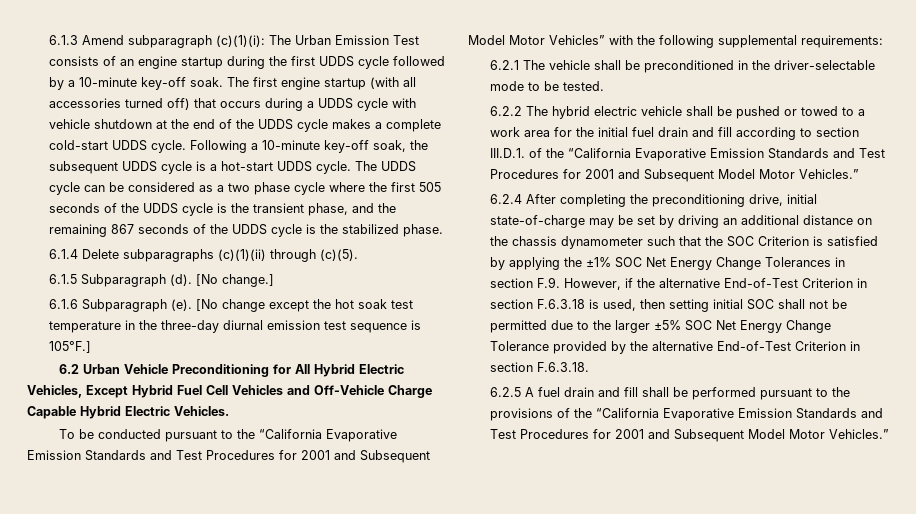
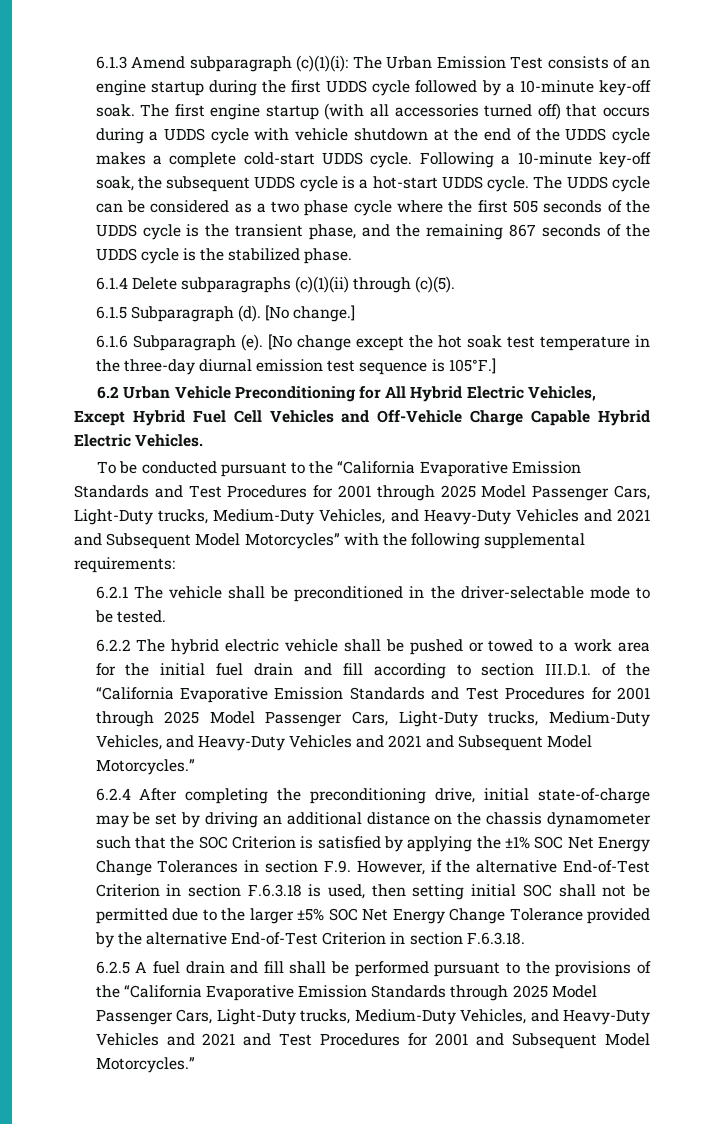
[334,450,430,463] [468,35,605,45] and Subsequent Model Motor Vehicles” -> [376,485,650,501] [74,509,650,525] [74,533,340,549] through 2025 Model Passenger Cars, Light-Duty trucks, Medium-Duty Vehicles, and Heavy-Duty Vehicles and 2021 and Subsequent Model Motorcycles”
[617,169,859,182] and Subsequent Model Motor Vehicles.” -> [95,711,650,727] [95,735,593,751] [95,759,195,775] through 2025 Model Passenger Cars, Light-Duty trucks, Medium-Duty Vehicles, and Heavy-Duty Vehicles and 2021 and Subsequent Model Motorcycles.”
[860,408,883,418] [489,429,889,442] and Test Procedures for 2001 and Subsequent Model Motor Vehicles.” -> [450,985,597,1001] [95,1009,650,1025] [95,1033,651,1049] [95,1057,195,1073] through 2025 Model Passenger Cars, Light-Duty trucks, Medium-Duty Vehicles, and Heavy-Duty Vehicles and 2021 and Test Procedures for 2001 and Subsequent Model Motorcycles.”

